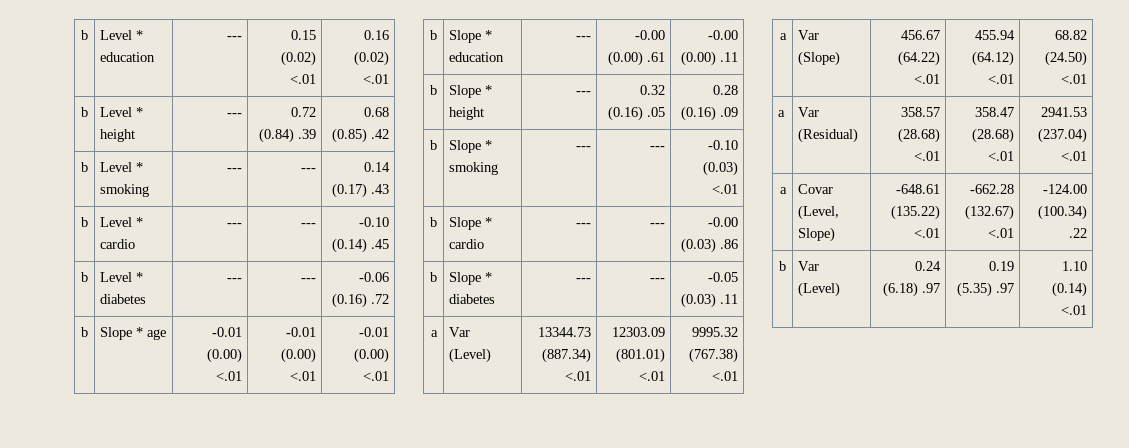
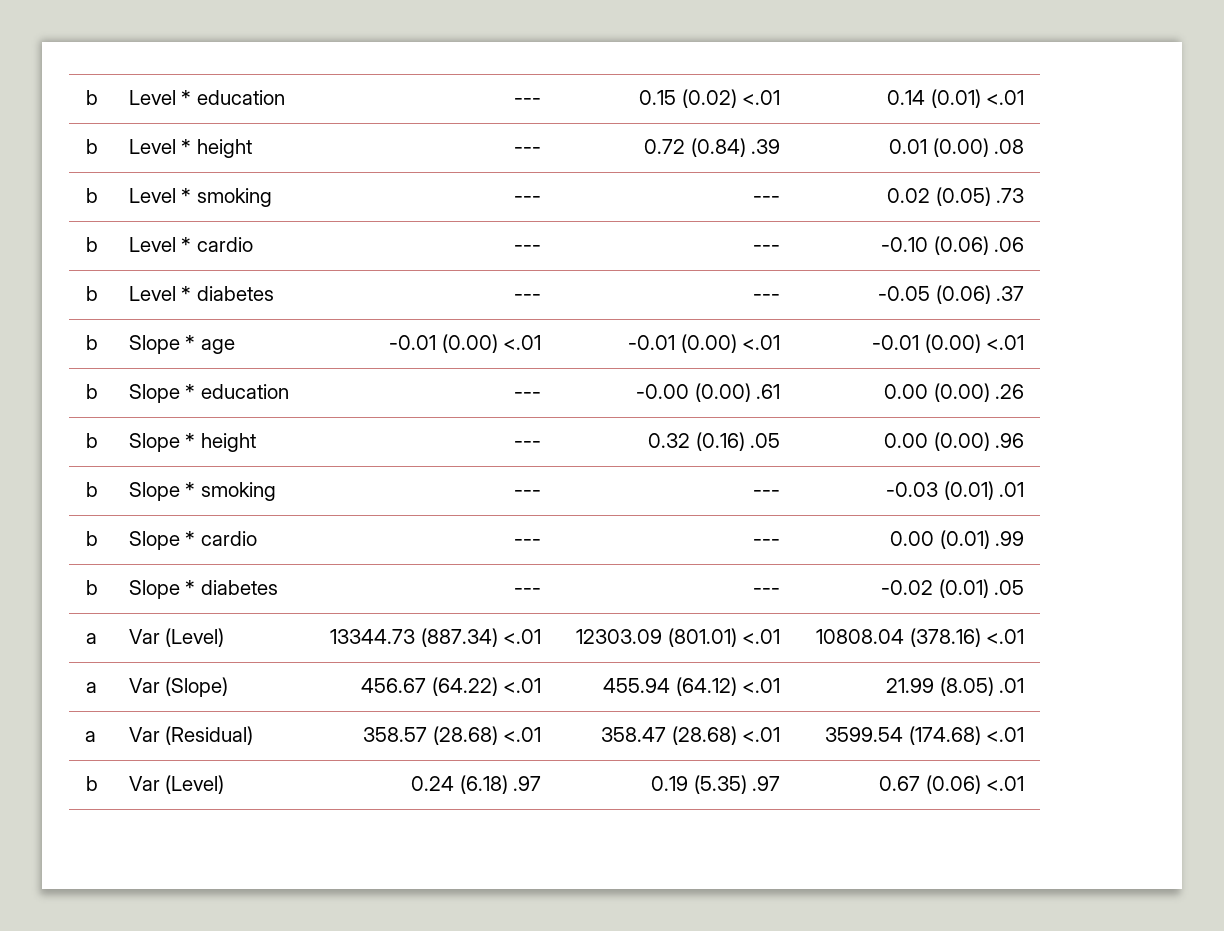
[363,30,389,40] [353,51,389,66] 0.16 (0.02) -> [887,89,981,108] 0.14 (0.01)
[363,107,389,117] [331,128,389,143] 0.68 (0.85) .42 -> [889,138,1025,157] 0.01 (0.00) .08
[363,162,390,172] [331,183,389,198] 0.14 (0.17) .43 -> [887,187,1025,206] 0.02 (0.05) .73
[331,238,389,253] (0.14) .45 -> [933,236,1025,255] (0.06) .06
[358,272,389,282] [331,293,389,308] -0.06 (0.16) .72 -> [878,285,1025,304] -0.05 (0.06) .37
[707,30,738,40] [680,51,738,66] -0.00 (0.00) .11 -> [884,383,1025,402] 0.00 (0.00) .26
[712,85,738,95] [680,106,738,121] 0.28 (0.16) .09 -> [884,432,1025,451] 0.00 (0.00) .96
[707,140,738,150] [702,161,738,176] [711,184,738,194] -0.10 (0.03) <.01 -> [886,481,1025,500] -0.03 (0.01) .01
[707,217,738,227] [680,238,738,253] -0.00 (0.03) .86 -> [890,530,1025,549] 0.00 (0.01) .99
[707,272,738,282] [680,293,738,308] -0.05 (0.03) .11 -> [881,579,1025,598] -0.02 (0.01) .05
[691,327,738,337] [688,348,738,363] 9995.32 (767.38) -> [816,628,981,647] 10808.04 (378.16)
[1054,30,1087,40] [1044,51,1087,66] [1060,74,1087,84] 68.82 (24.50) <.01 -> [886,677,1025,696] 21.99 (8.05) .01
[1040,107,1087,117] [1037,128,1087,143] [1060,151,1087,161] [779,187,787,194] [798,184,834,194] [798,205,840,220] [798,227,836,242] [895,184,940,194] [890,205,940,220] [913,228,940,238] [969,184,1014,194] [964,205,1014,220] [987,228,1014,238] [1042,184,1087,194] [1037,205,1087,220] [1068,228,1087,238] 2941.53 (237.04) <.01 // a | Covar (Level, Slope) | -648.61 (135.22) <.01 | -662.28 (132.67) <.01 | -124.00 (100.34) .22 -> [825,726,1025,745] 3599.54 (174.68) <.01
[1061,261,1087,271] [1051,282,1087,297] 1.10 (0.14) -> [879,775,981,794] 0.67 (0.06)

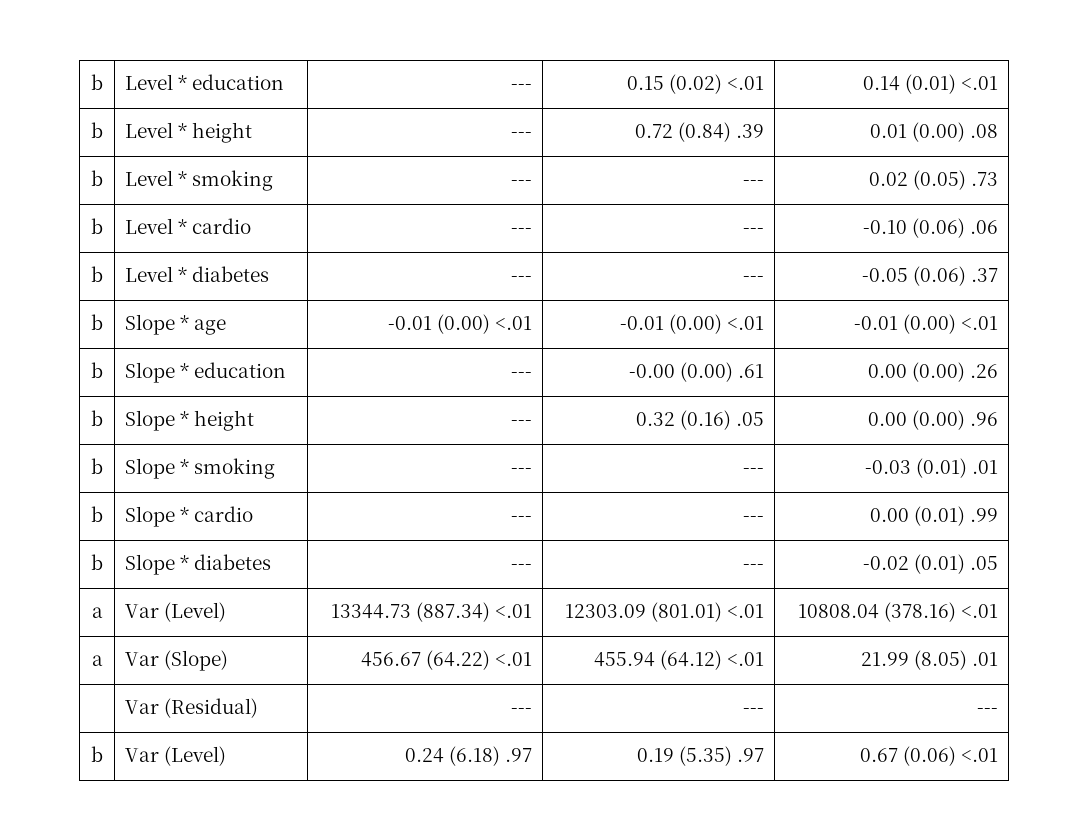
[84,731,96,742] a -> (999, 659) none
[363,726,542,745] [601,726,781,745] [825,726,1025,745] 358.57 (28.68) <.01 | 358.47 (28.68) <.01 | 3599.54 (174.68) <.01 -> [511,708,533,714] [743,708,765,714] [977,708,999,714] --- | --- | ---

